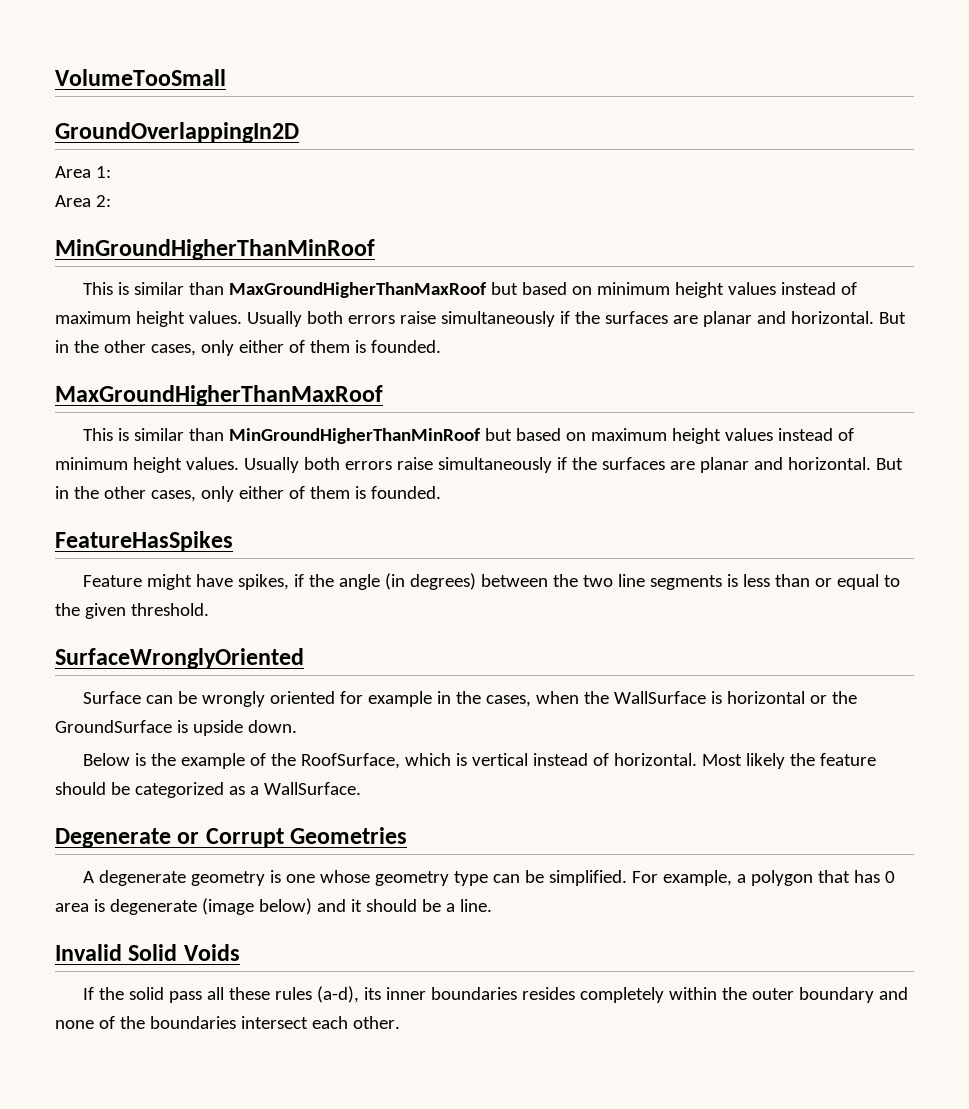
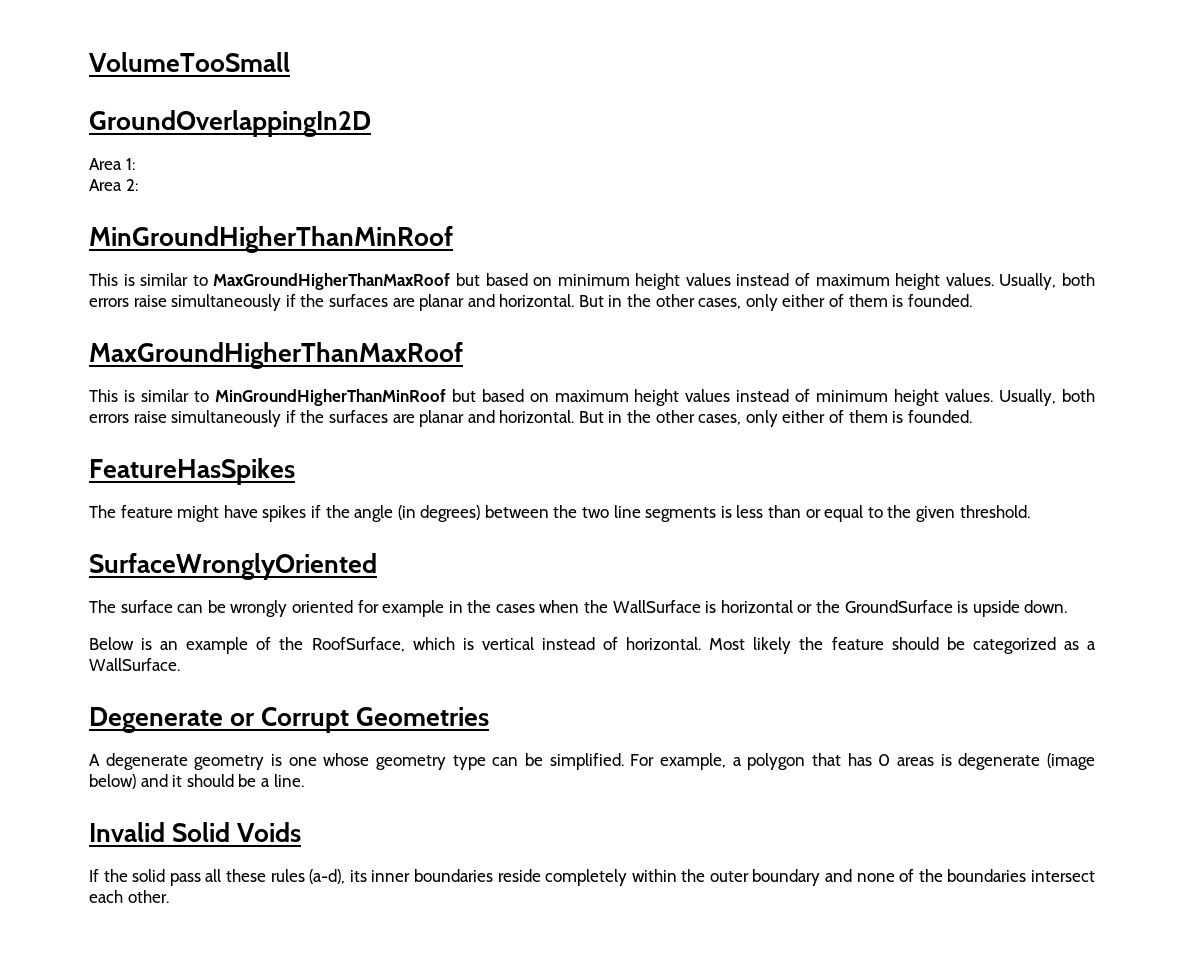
[189,282,225,295] than -> [192,275,208,286] to
[246,311,302,327] Usually -> [999,273,1057,290] Usually,
[189,428,225,441] than -> [193,391,209,402] to
[243,457,299,473] Usually -> [999,389,1057,406] Usually,
[83,575,143,587] Feature -> [89,505,173,518] The feature
[238,574,290,590] spikes, -> [262,505,307,522] spikes
[83,691,142,704] Surface -> [89,600,173,613] The surface
[486,695,532,707] cases, -> [495,604,535,613] cases
[151,753,177,766] the -> [160,641,179,650] an
[55,903,89,912] area -> [896,757,934,766] areas
[522,987,576,1000] resides -> [497,869,541,882] reside

